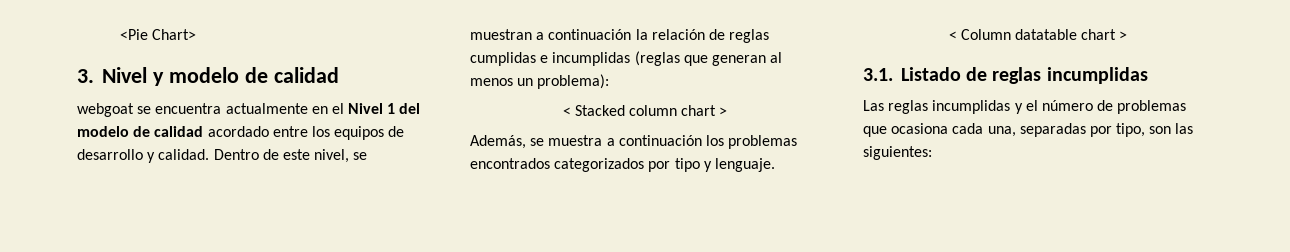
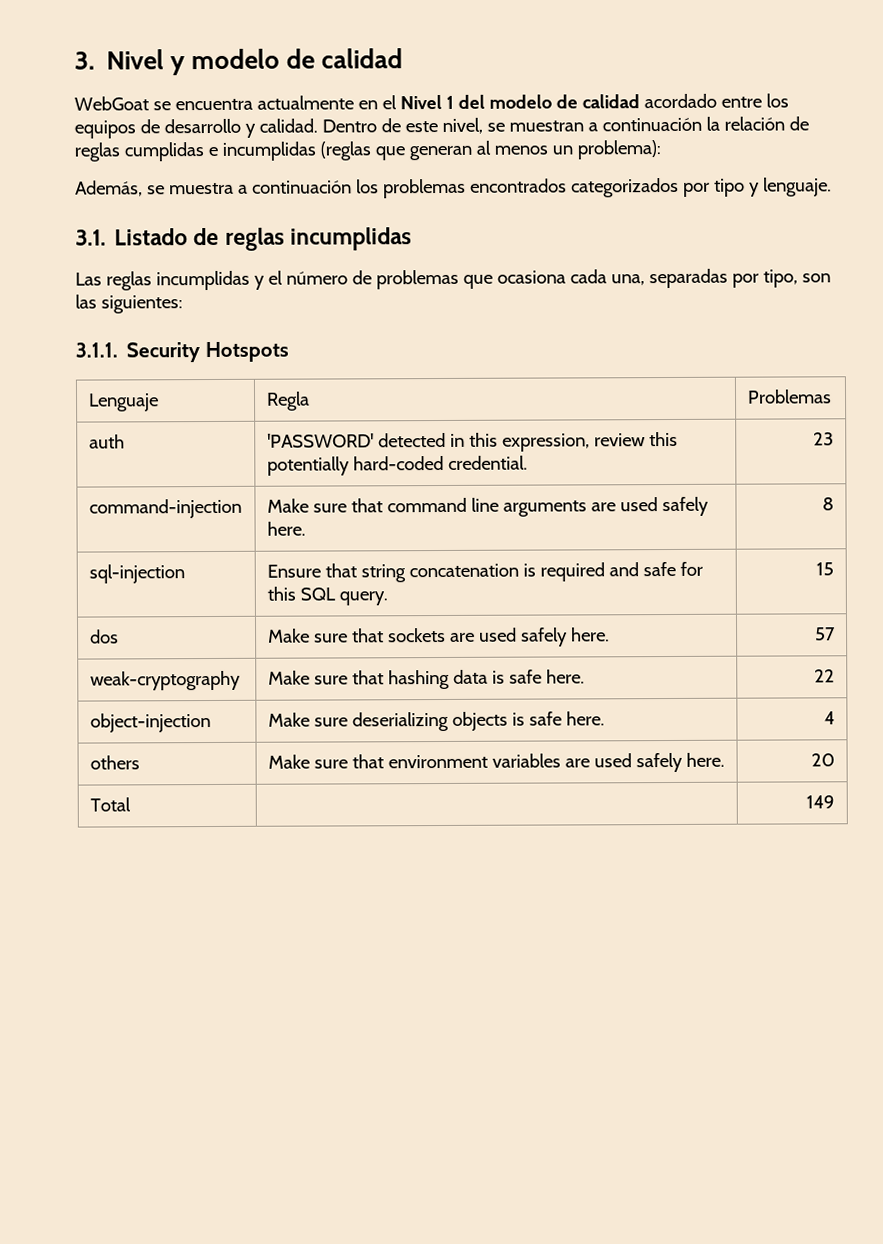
[119,29,196,40] <Pie Chart> // -> (74, 60) none
[77,103,134,117] webgoat -> [74,96,149,111] WebGoat
[562,105,728,116] // < Stacked column chart > -> (661, 150) none
[948,29,1128,40] // < Column datatable chart > -> (832, 187) none
(932, 153) none -> [75,341,289,363] [87,393,159,412] [265,391,310,411] [746,389,832,404] [88,434,125,449] [266,431,678,452] [266,455,528,476] [813,432,835,446] [88,498,242,519] [266,496,709,517] [266,521,306,536] [822,497,835,511] [88,564,185,584] [266,561,703,583] [266,586,388,606] [816,562,835,576] [89,629,119,644] [267,627,610,647] [815,627,837,641] [89,670,241,691] [267,669,585,690] [814,669,836,683] [89,713,211,733] [267,711,605,732] [824,711,836,725] [89,755,140,770] [267,752,725,773] [811,753,836,767] [89,797,131,812] [806,795,836,809] // 3.1.1. Security Hotspots // Lenguaje | Regla | Problemas // auth | 'PASSWORD' detected in this expression, review this potentially hard-coded credential. | 23 // command-injection | Make sure that command line arguments are used safely here. | 8 // sql-injection | Ensure that string concatenation is required and safe for this SQL query. | 15 // dos | Make sure that sockets are used safely here. | 57 // weak-cryptography | Make sure that hashing data is safe here. | 22 // object-injection | Make sure deserializing objects is safe here. | 4 // others | Make sure that environment variables are used safely here. | 20 // Total | | 149

